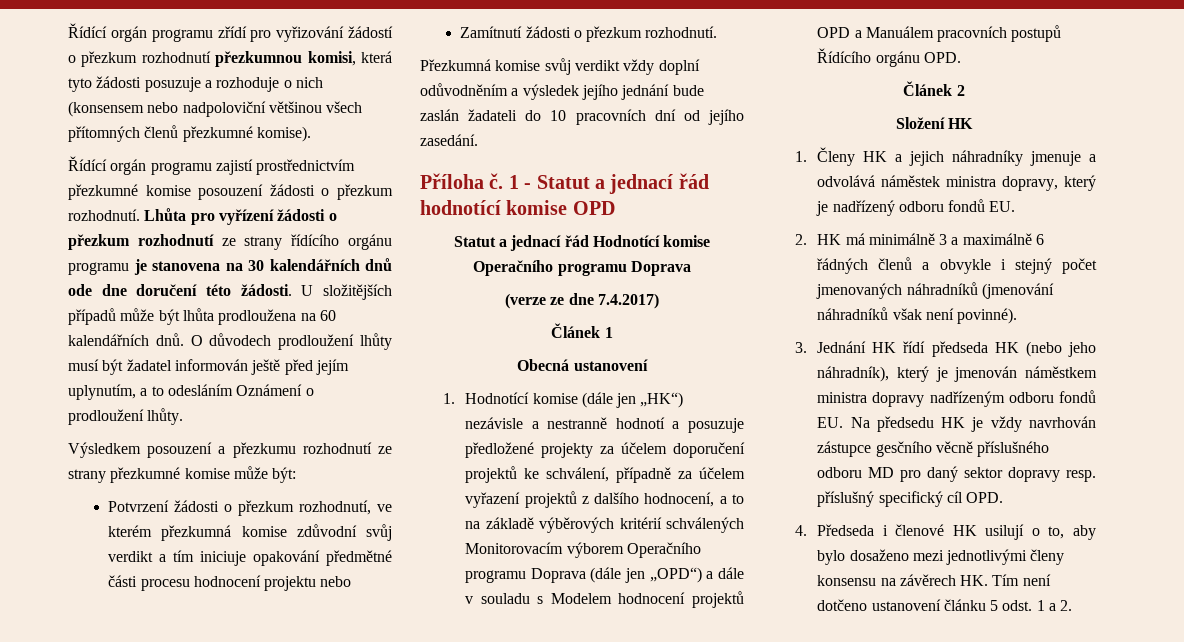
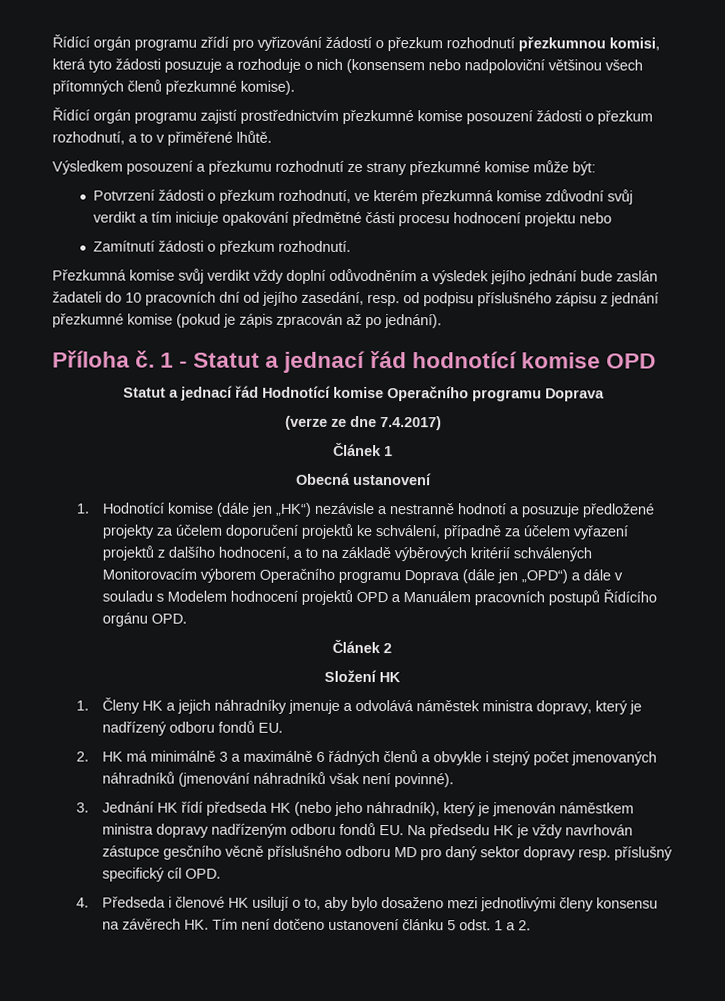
[68,208,337,225] [68,234,392,250] [68,258,392,275] [68,284,393,300] [68,308,336,325] [68,333,393,350] [68,359,349,375] [68,384,314,400] [68,408,184,425] rozhodnutí. Lhůta pro vyřízení žádosti o přezkum rozhodnutí ze strany řídícího orgánu programu je stanovena na 30 kalendářních dnů ode dne doručení této žádosti. U složitějších případů může být lhůta prodloužena na 60 kalendářních dnů. O důvodech prodloužení lhůty musí být žadatel informován ještě před jejím uplynutím, a to odesláním Oznámení o prodloužení lhůty. -> [52,130,272,146] rozhodnutí, a to v přiměřené lhůtě.
[420,134,478,146] zasedání. -> [301,291,659,307] [52,313,442,329] zasedání, resp. od podpisu příslušného zápisu z jednání přezkumné komise (pokud je zápis zpracován až po jednání).

